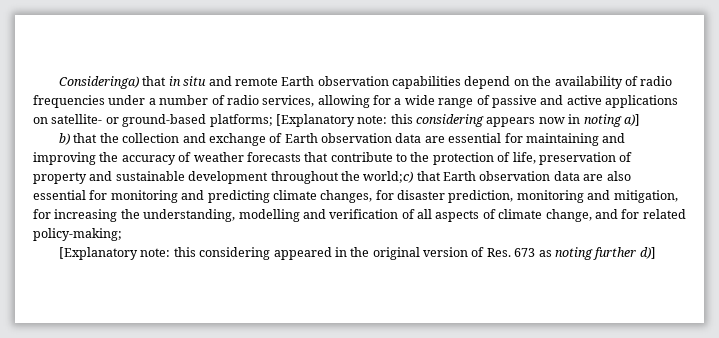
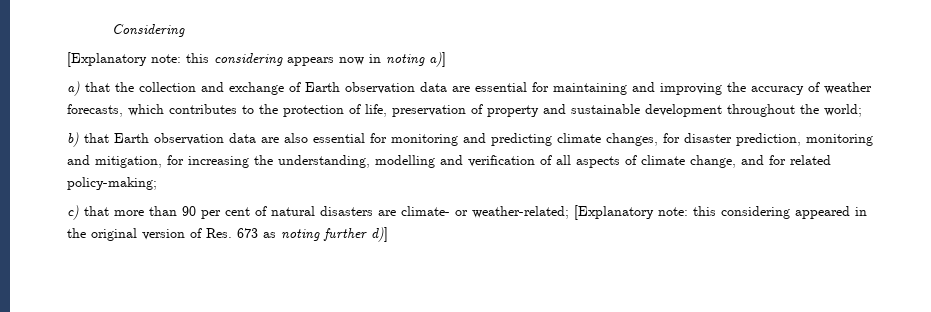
[59,76,673,89] [33,95,678,108] [33,114,273,127] Consideringa) that in situ and remote Earth observation capabilities depend on the availability of radio frequencies under a number of radio services, allowing for a wide range of passive and active applications on satellite- or ground-based platforms; -> [112,24,186,37] Considering //
[59,133,71,145] b) -> [67,81,80,96] a)
[246,152,393,162] forecasts that contribute -> [67,104,237,117] forecasts, which contributes
[363,171,414,183] world;c) -> [824,104,862,117] [67,132,79,147] world; // b)
(122, 234) none -> [67,205,569,220] c) that more than 90 per cent of natural disasters are climate- or weather-related;

